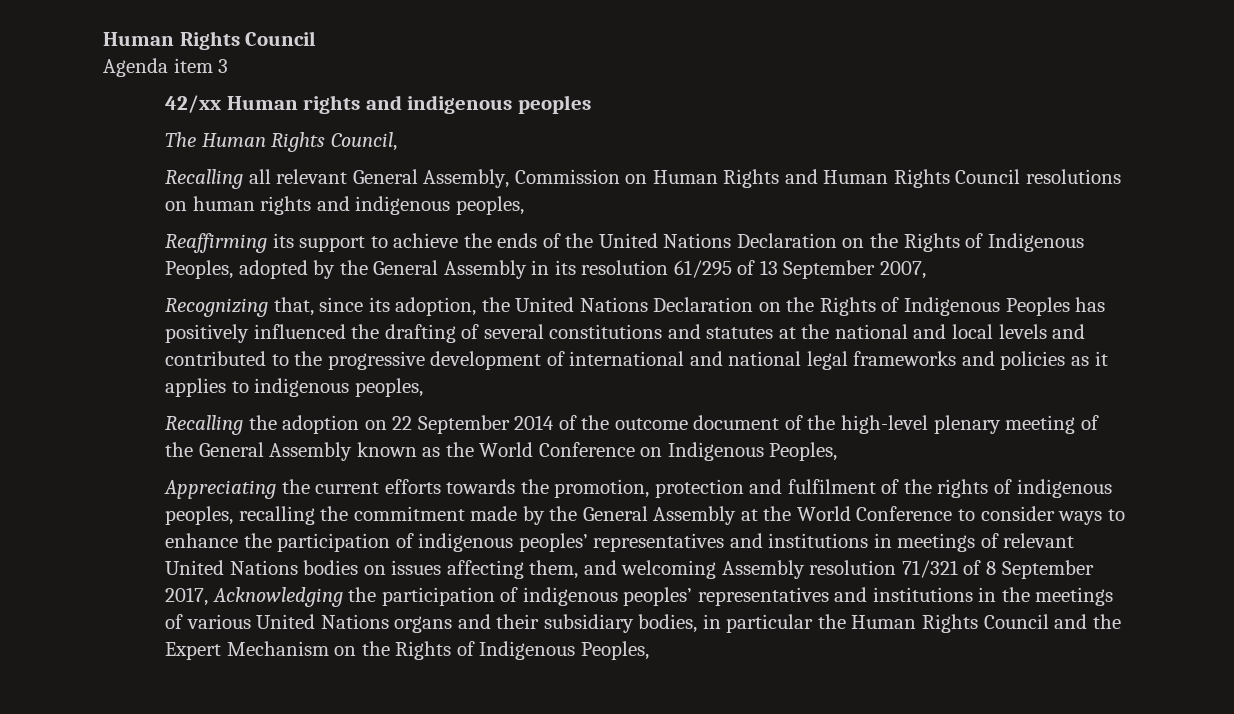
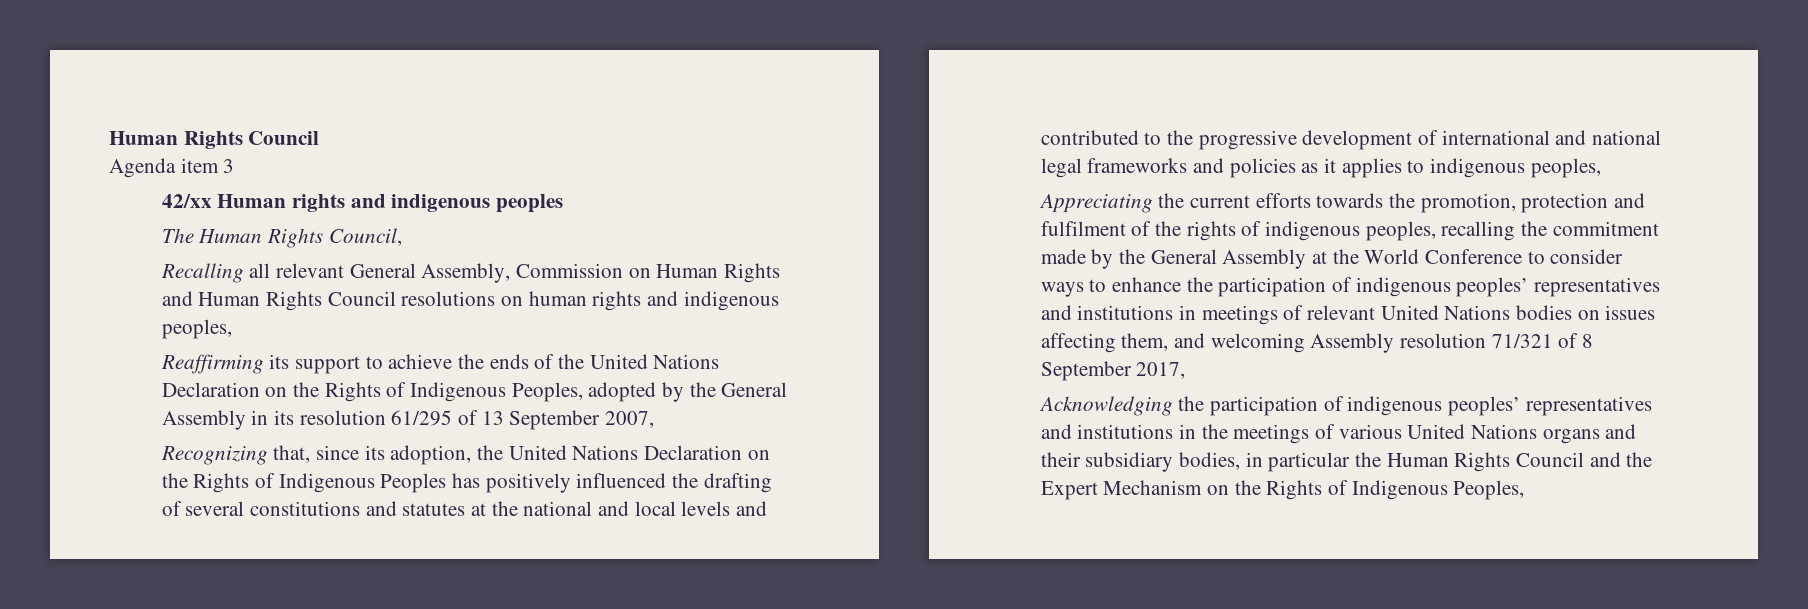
[165,415,1099,435] [165,442,838,461] // Recalling the adoption on 22 September 2014 of the outcome document of the high-level plenary meeting of the General Assembly known as the World Conference on Indigenous Peoples, -> (1601, 168) none
(209, 596) none -> (1186, 370) //

